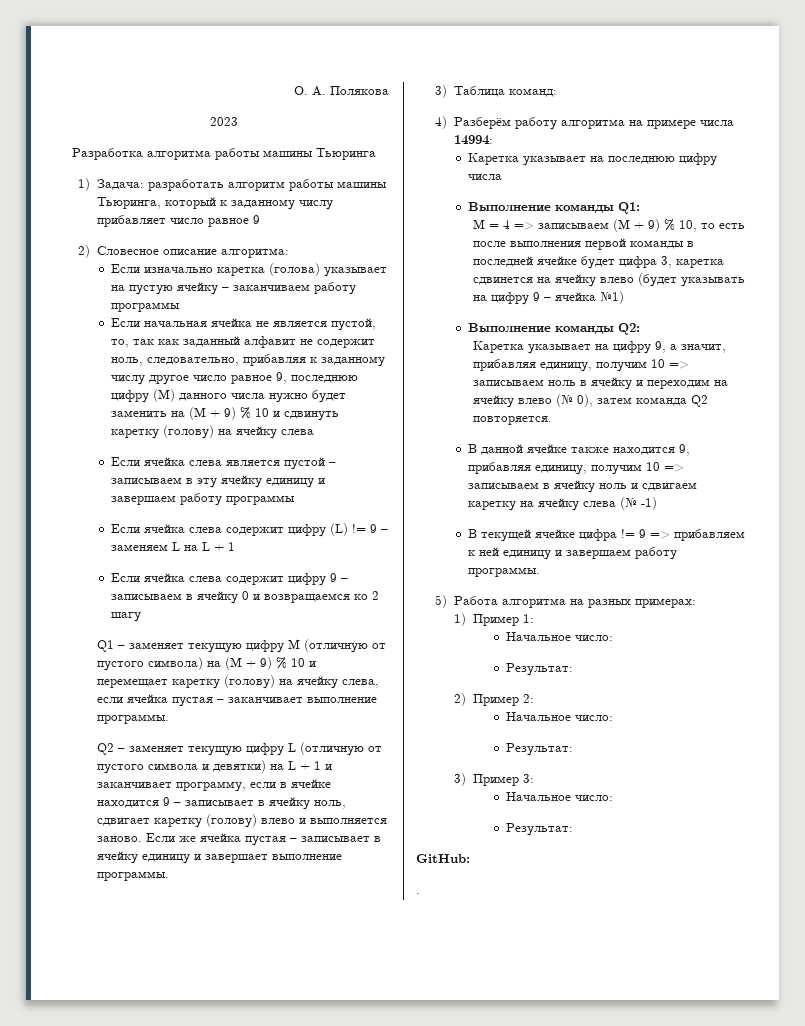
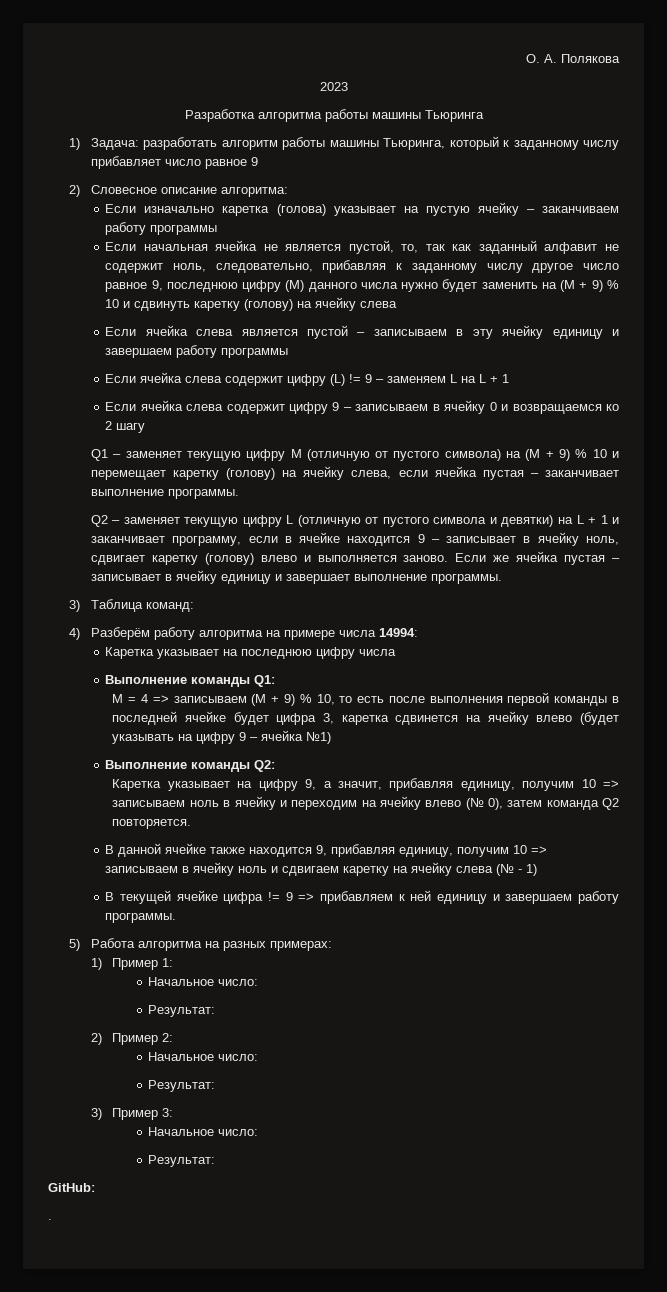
[641,497,658,510] -1) -> [518,864,538,876] - 1)

